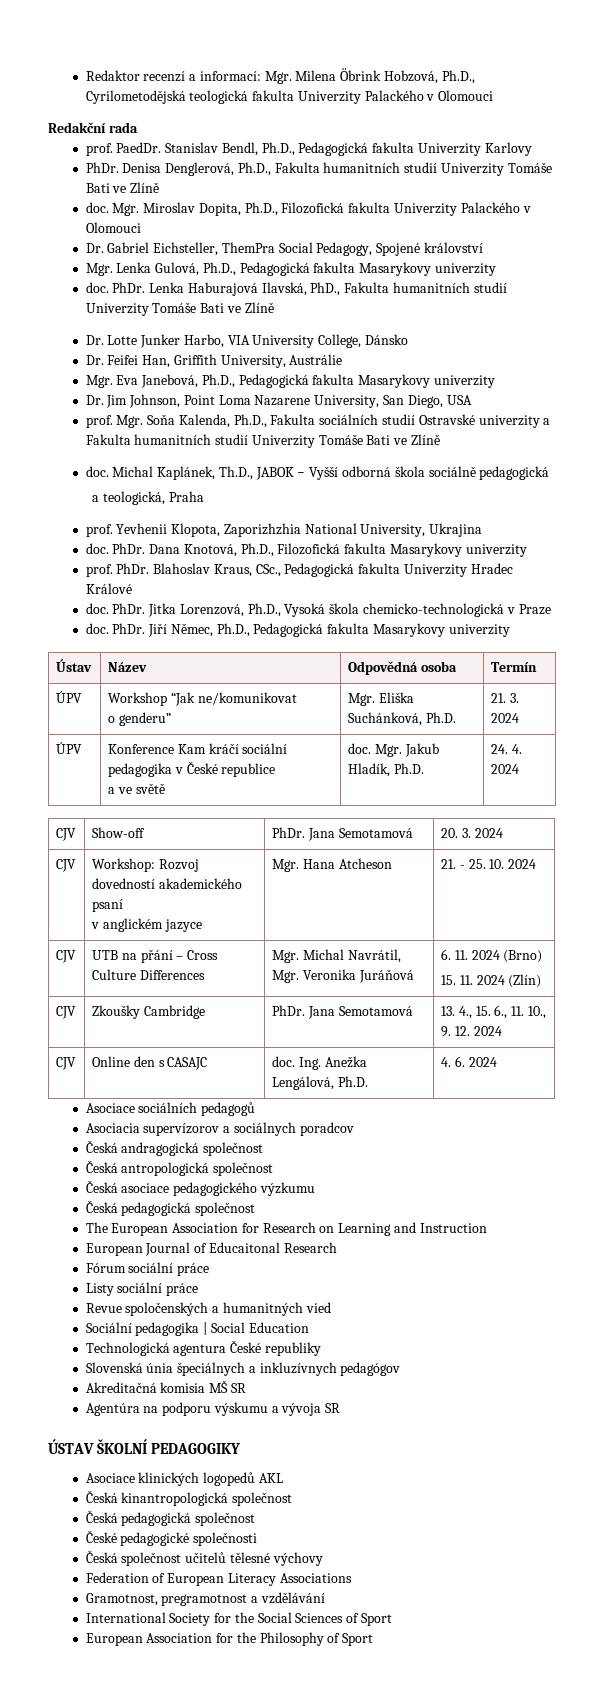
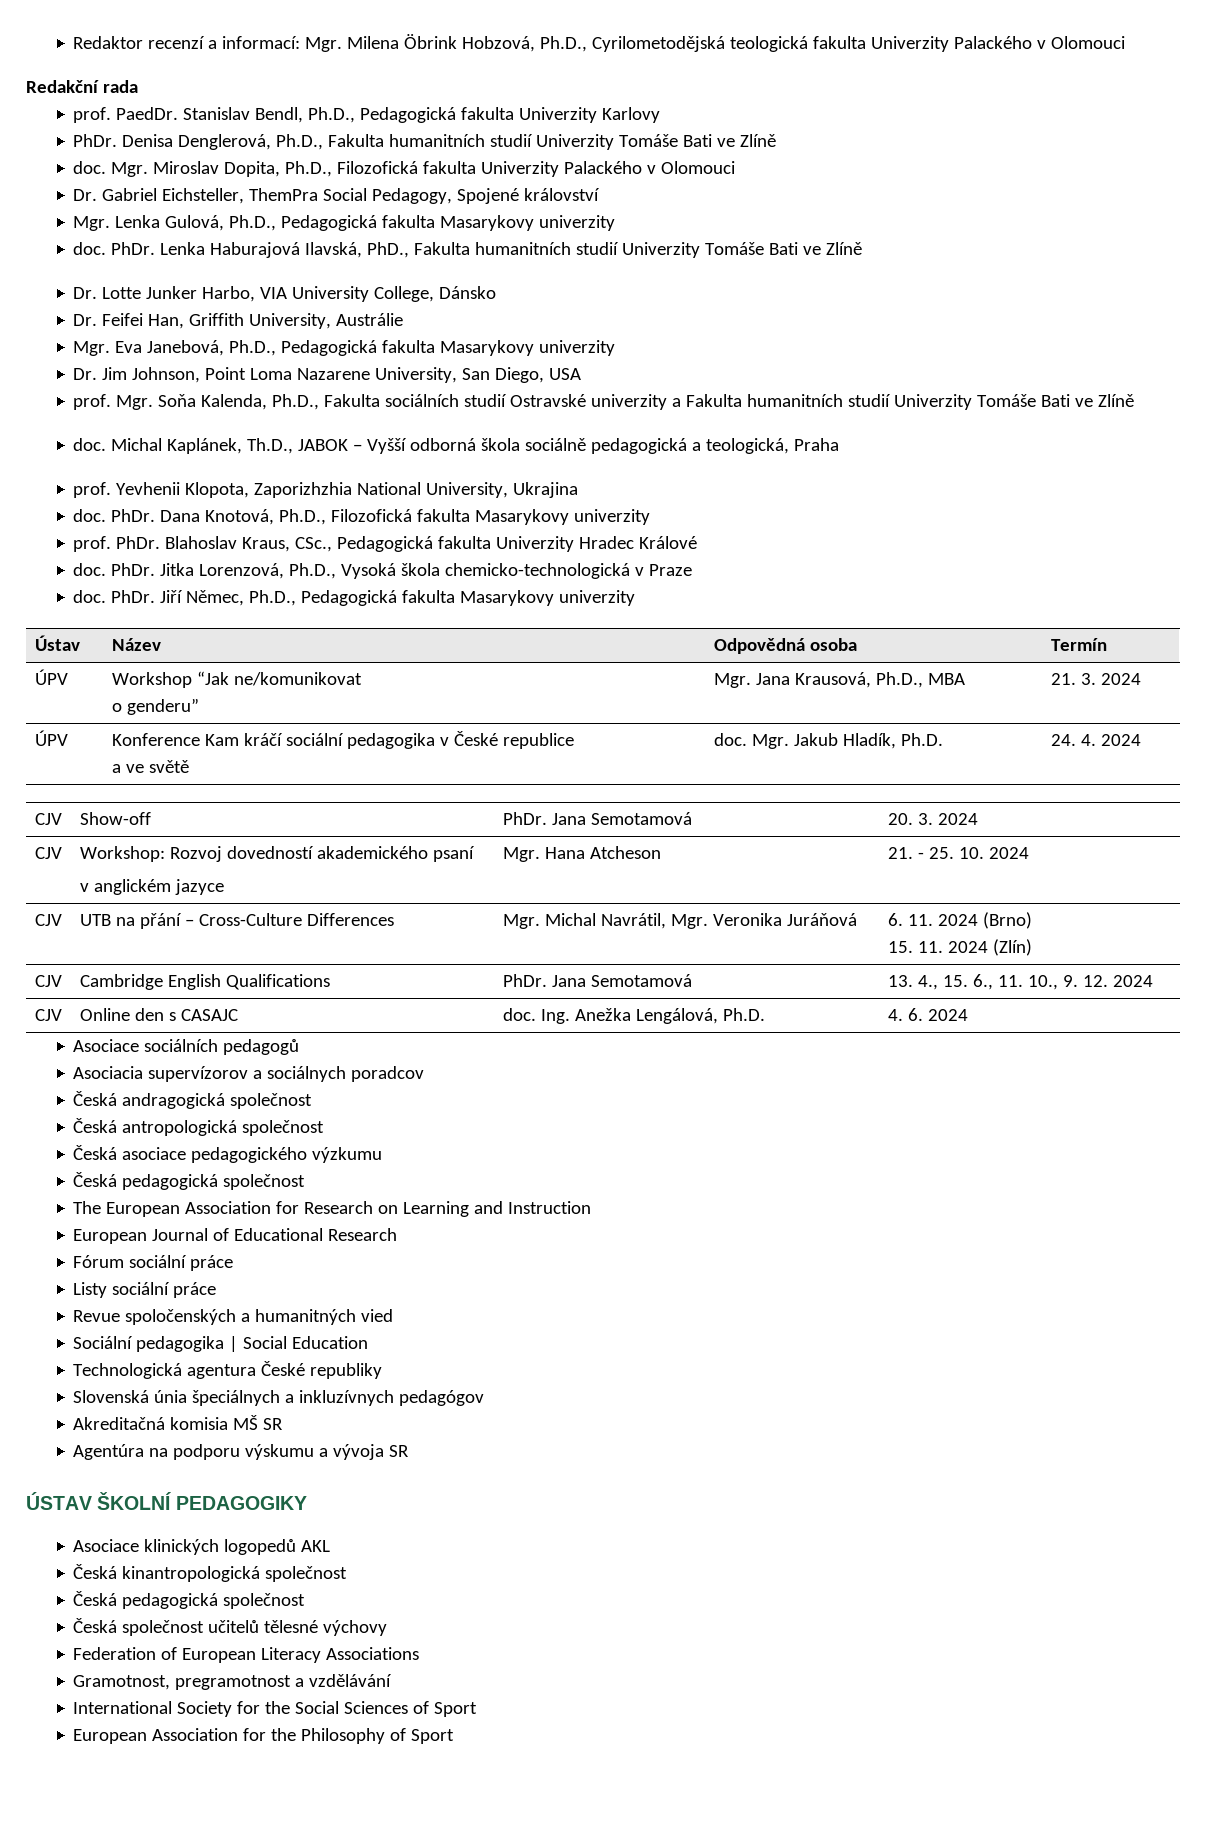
(550, 473) // -> (688, 446) none
[378,692,414,703] [348,712,456,726] Eliška Suchánková, Ph.D. -> [755,672,965,688] Jana Krausová, Ph.D., MBA
[187,950,219,960] [92,969,137,980] Cross Culture -> [198,913,302,926] Cross-Culture
[92,1005,141,1019] Zkoušky -> (62, 981) none
(205, 1012) none -> [167,974,330,990] English Qualifications
[208,1242,280,1253] Educaitonal -> [234,1228,324,1241] Educational
[85,1530,258,1546] // České pedagogické společnosti -> (306, 1601) none

